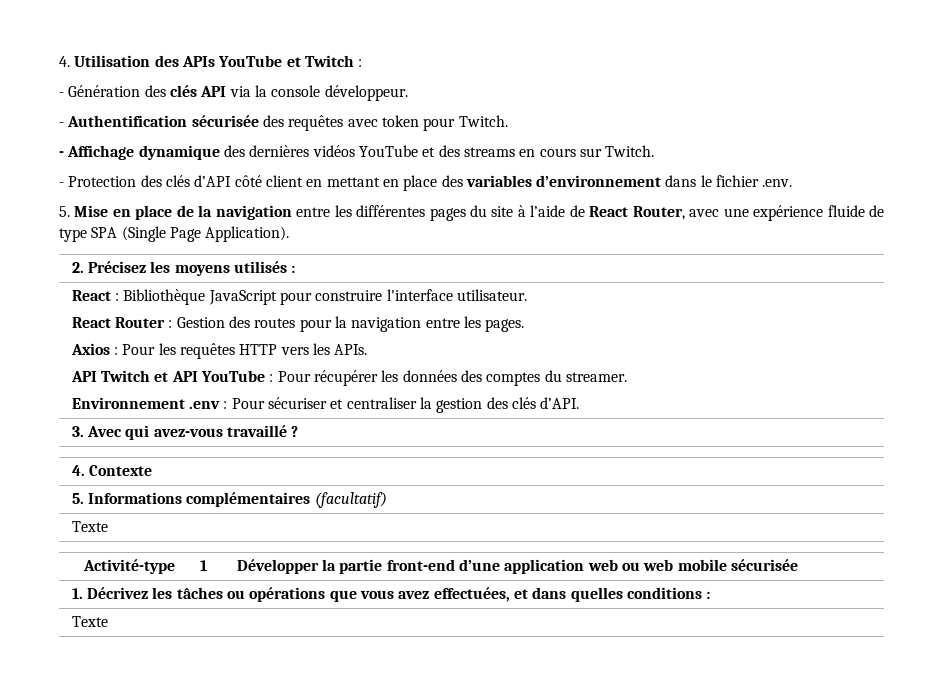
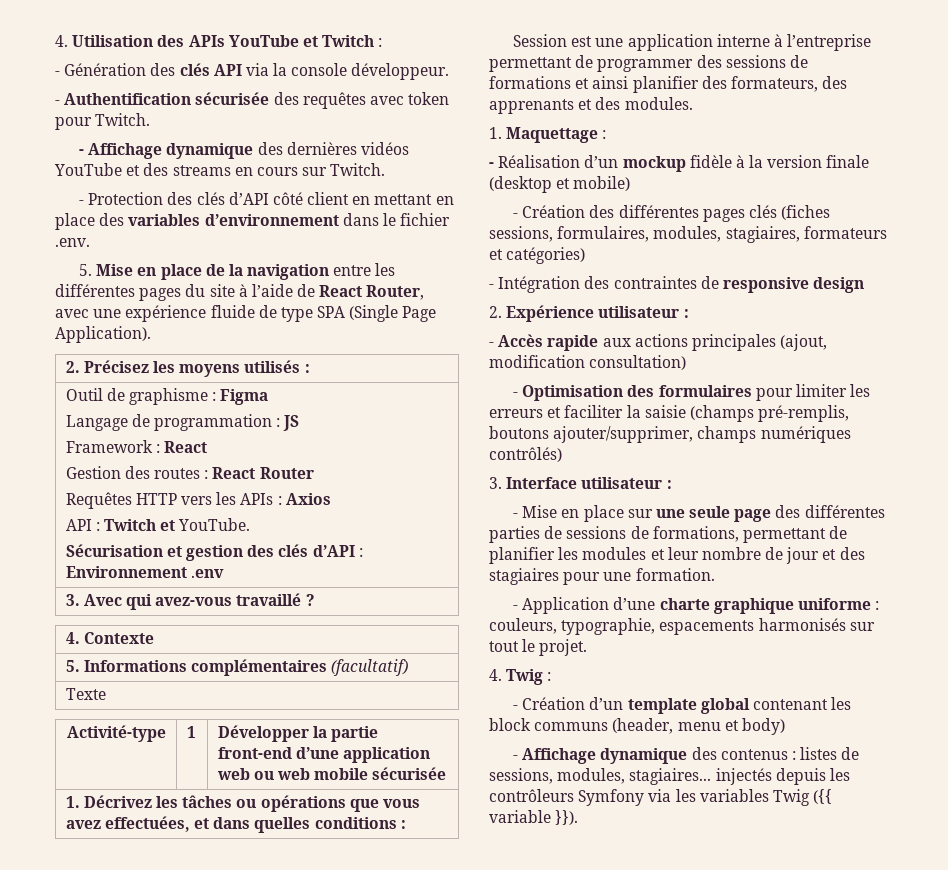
[71,289,527,305] [71,316,525,332] [70,343,368,359] [70,371,97,382] React : Bibliothèque JavaScript pour construire l'interface utilisateur. // React Router : Gestion des routes pour la navigation entre les pages. // Axios : Pour les requêtes HTTP vers les APIs. // API -> [65,388,269,405] [65,414,300,431] [65,440,207,453] [65,466,314,479] [65,492,331,509] [65,519,100,531] Outil de graphisme : Figma // Langage de programmation : JS // Framework : React // Gestion des routes : React Router // Requêtes HTTP vers les APIs : Axios // API :
[171,370,627,386] [71,397,580,413] API YouTube : Pour récupérer les données des comptes du streamer. // Environnement .env : Pour sécuriser et centraliser la gestion des clés d’API. -> [178,518,251,531] [65,544,363,561] [65,566,224,578] YouTube. // Sécurisation et gestion des clés d’API : Environnement .env
[71,616,108,627] // Texte -> [512,34,872,51] [489,55,808,72] [489,76,848,93] [489,97,693,114] [489,127,607,143] [489,155,870,172] [489,176,631,193] [512,205,831,222] [489,226,887,243] [489,247,586,264] [489,276,865,293] [489,305,689,322] [489,334,828,351] [489,355,687,370] [512,384,871,401] [489,405,850,422] [489,426,851,443] [489,447,562,462] [489,477,672,489] [512,505,885,522] [489,526,848,543] [489,547,865,564] [489,568,715,585] [512,597,880,614] [489,618,875,635] [489,639,588,656] [489,669,552,685] [512,697,852,714] [489,718,785,735] [512,747,860,764] [489,768,850,785] [489,789,833,806] [489,810,579,825] // Session est une application interne à l’entreprise permettant de programmer des sessions de formations et ainsi planifier des formateurs, des apprenants et des modules. // 1. Maquettage : // - Réalisation d’un mockup fidèle à la version finale (desktop et mobile) // - Création des différentes pages clés (fiches sessions, formulaires, modules, stagiaires, formateurs et catégories) // - Intégration des contraintes de responsive design // 2. Expérience utilisateur : // - Accès rapide aux actions principales (ajout, modification consultation) // - Optimisation des formulaires pour limiter les erreurs et faciliter la saisie (champs pré-remplis, boutons ajouter/supprimer, champs numériques contrôlés) // 3. Interface utilisateur : // - Mise en place sur une seule page des différentes parties de sessions de formations, permettant de planifier les modules et leur nombre de jour et des stagiaires pour une formation. // - Application d’une charte graphique uniforme : couleurs, typographie, espacements harmonisés sur tout le projet. // 4. Twig : // - Création d’un template global contenant les block communs (header, menu et body) // - Affichage dynamique des contenus : listes de sessions, modules, stagiaires... injectés depuis les contrôleurs Symfony via les variables Twig ({{ variable }}).

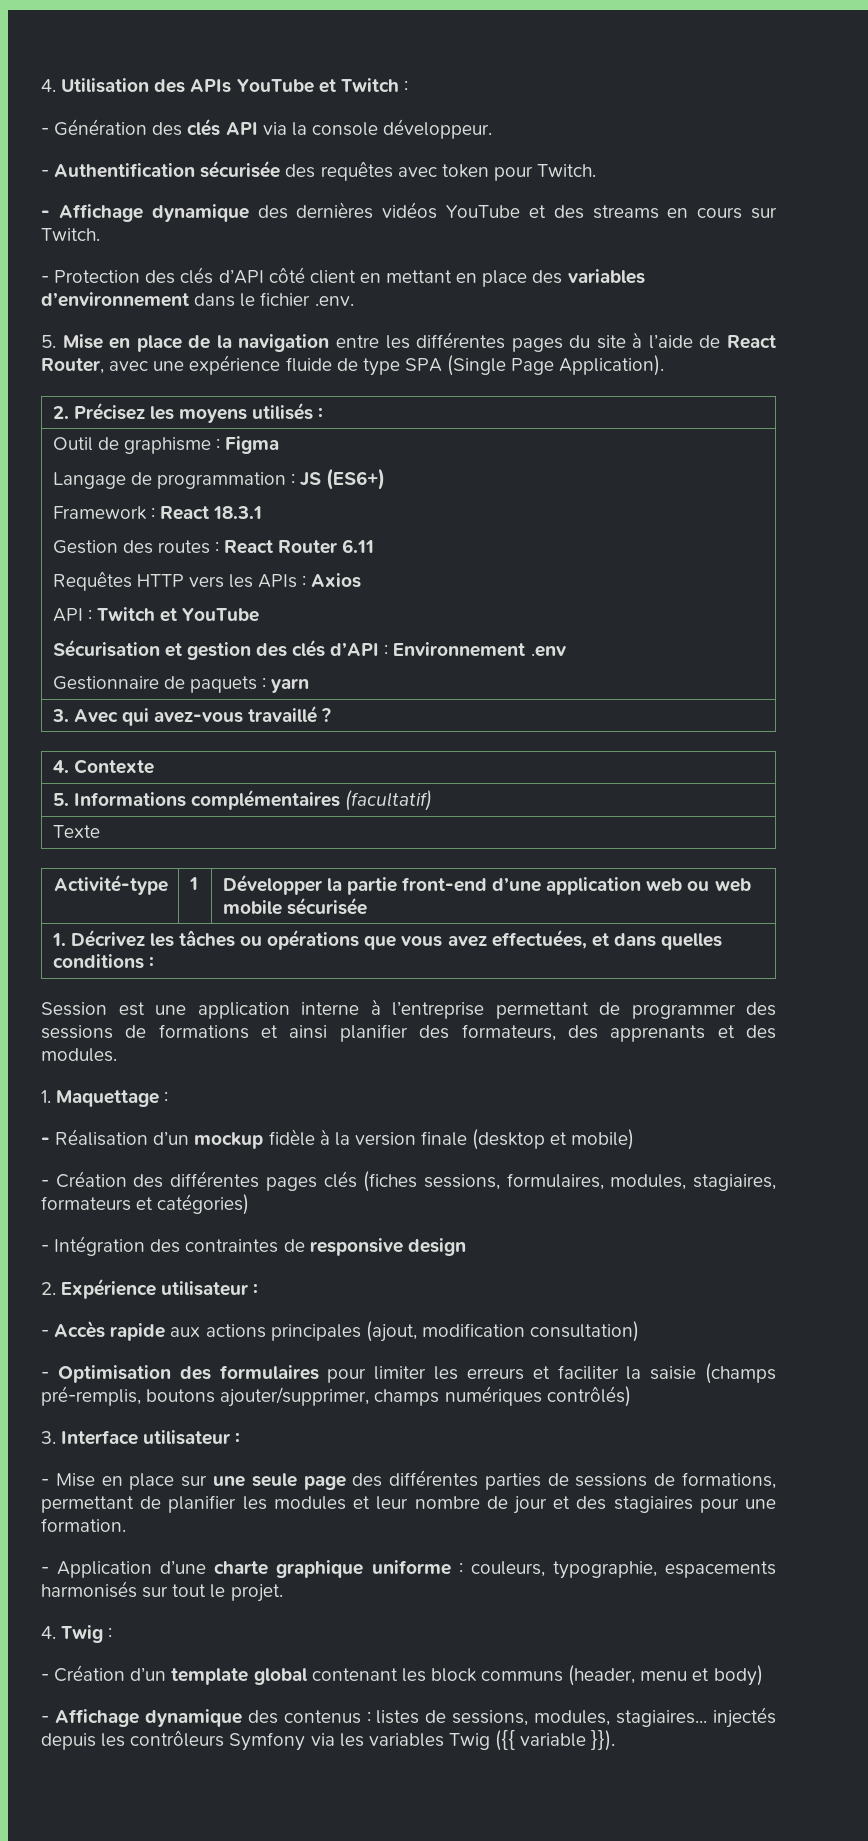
(300, 423) none -> [326,468,386,490] (ES6+)
(207, 447) none -> [212,506,262,519] 18.3.1
(314, 473) none -> [342,539,375,553] 6.11
[178,518,251,531] YouTube. -> [182,608,260,622] YouTube
(224, 573) none -> [52,676,310,693] // Gestionnaire de paquets : yarn

